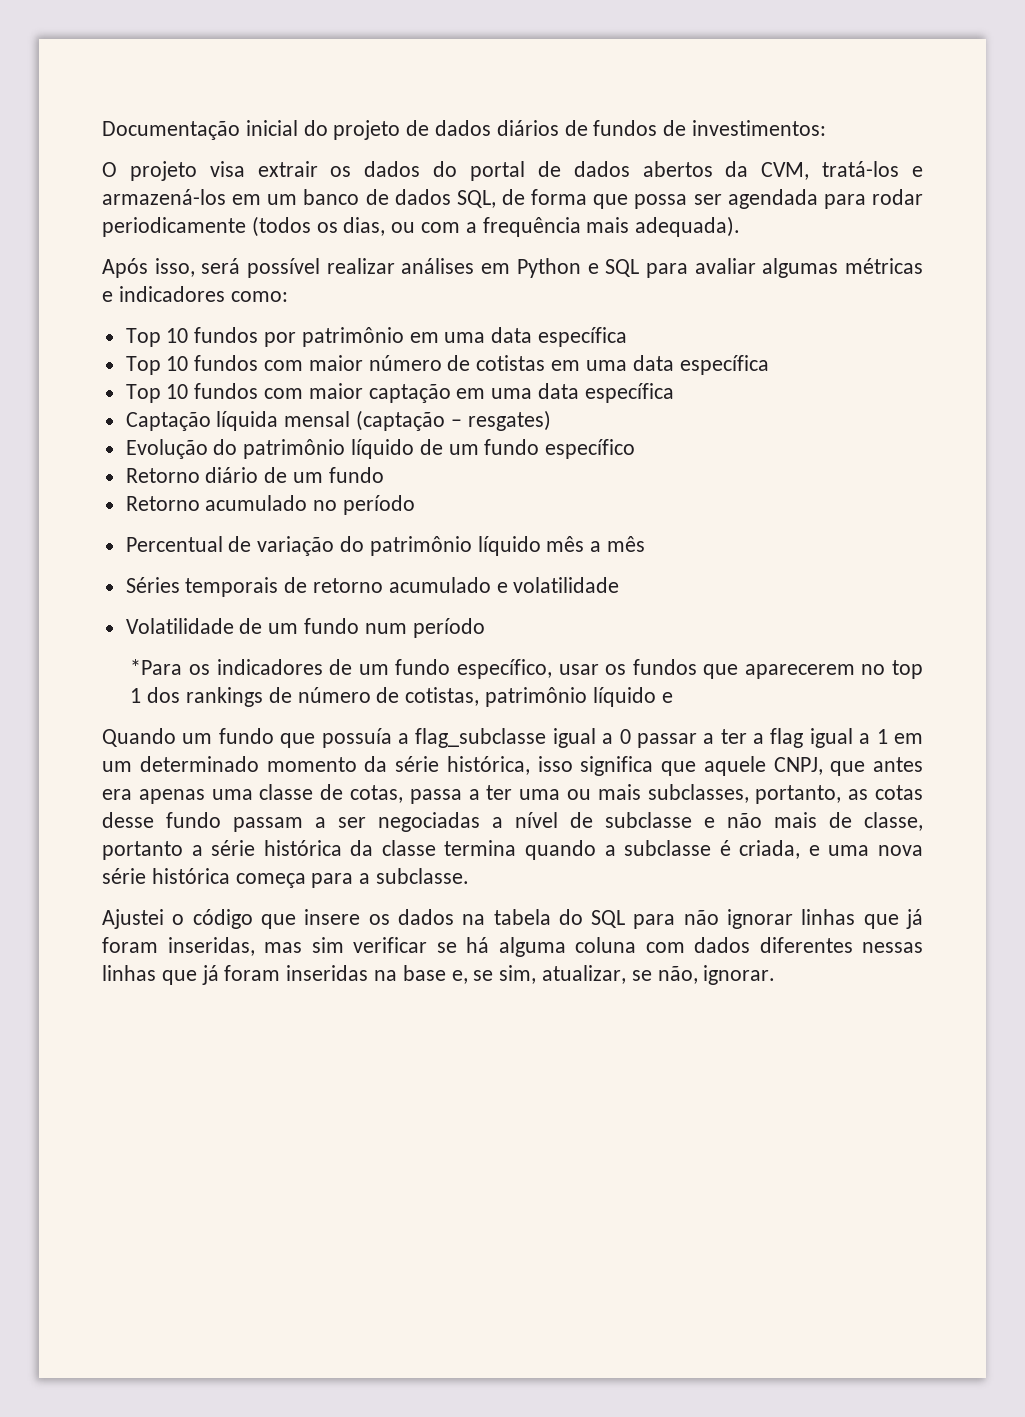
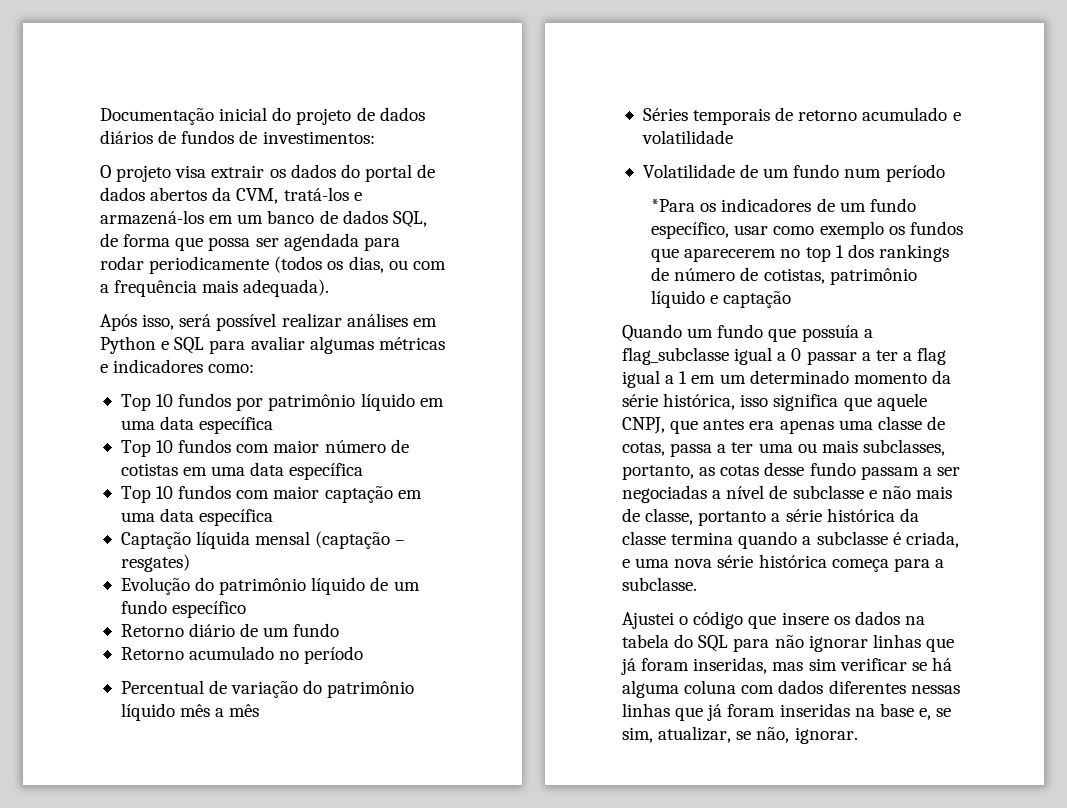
(404, 337) none -> [360,393,415,411] líquido
(599, 669) none -> [773,221,884,239] como exemplo
(673, 697) none -> [723,291,792,308] captação

